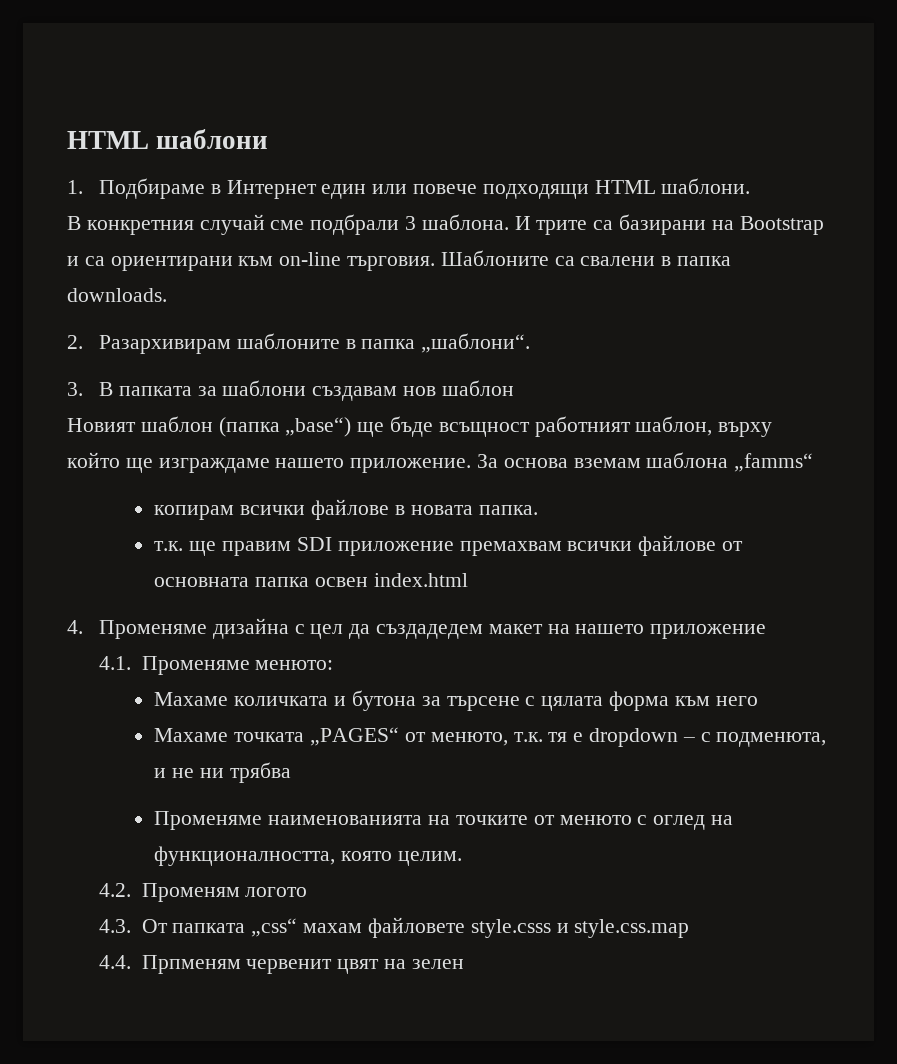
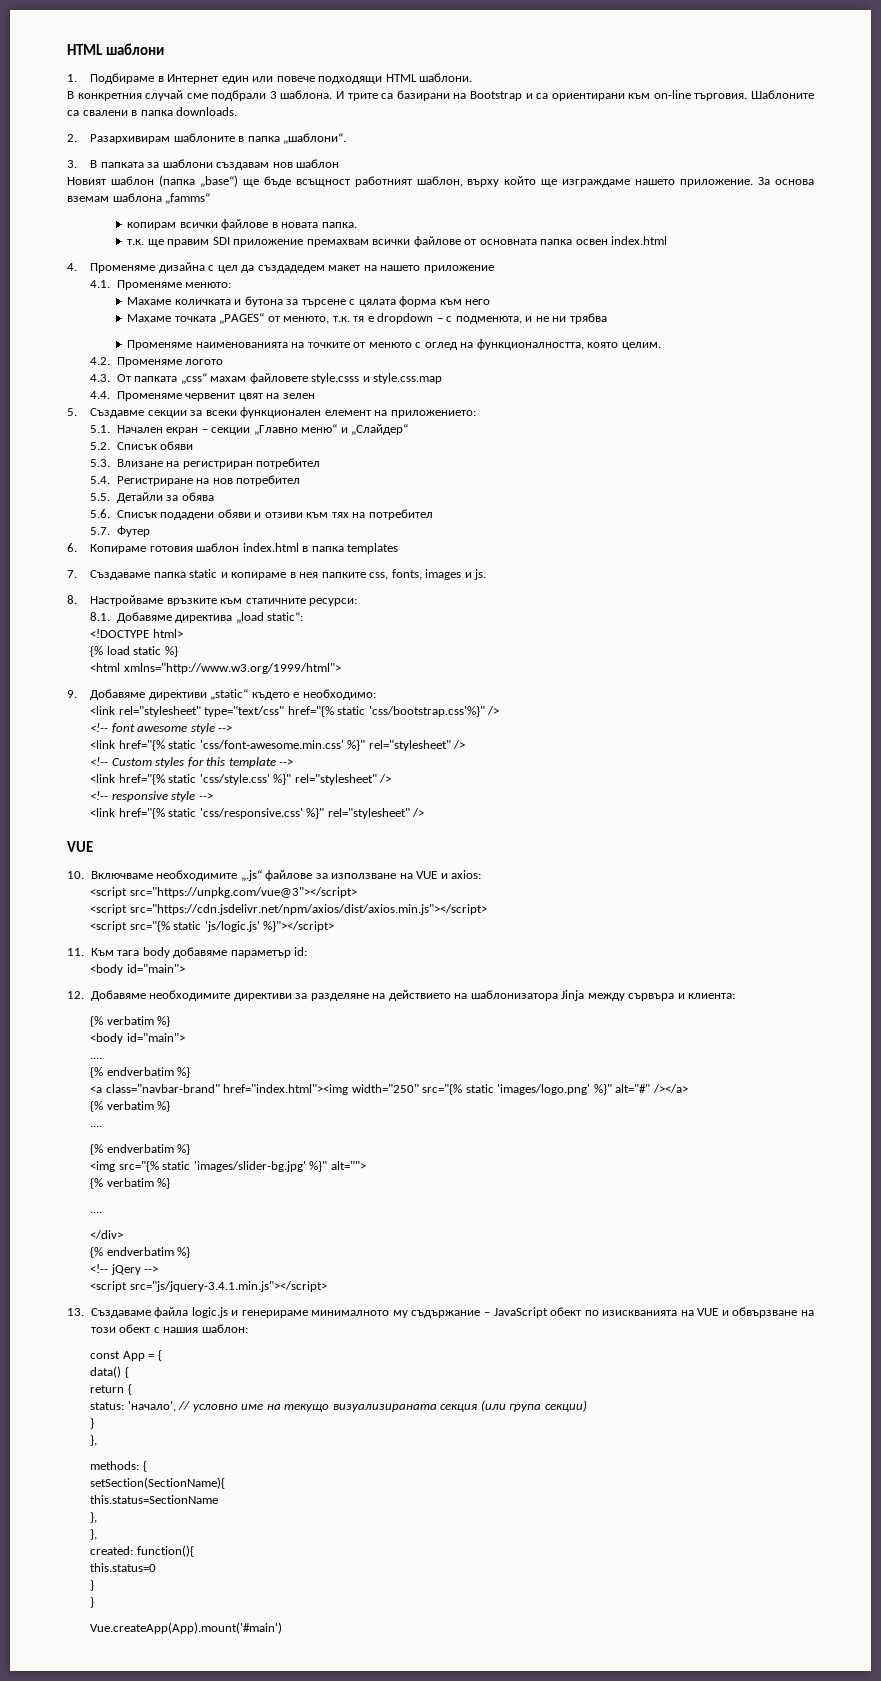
[141,883,240,902] Променям -> [116,357,182,367] Променямe
[141,955,241,974] Прпменям -> [116,391,182,401] Прoменямe
(464, 964) none -> [67,407,476,418] [90,424,409,435] [90,441,194,450] [90,458,321,469] [90,475,301,486] [90,492,214,503] [90,509,433,520] [90,526,150,537] [67,543,399,554] [67,569,487,580] [67,595,358,606] [90,612,304,623] [90,629,183,638] [90,646,178,657] [90,663,341,674] [67,689,376,700] [90,706,500,717] [90,723,233,734] [90,740,466,751] [90,757,294,768] [90,774,392,785] [90,791,213,802] [90,808,425,819] [67,841,93,852] [67,870,482,881] [90,887,357,898] [90,904,487,915] [90,921,335,932] [67,947,308,958] [90,964,185,975] [67,990,736,1001] [90,1016,171,1027] [90,1033,185,1044] [90,1057,103,1059] [90,1067,191,1078] [90,1084,688,1095] [90,1101,171,1112] [90,1125,103,1127] [90,1144,191,1155] [90,1161,366,1172] [90,1178,171,1189] [90,1211,103,1213] [90,1230,124,1239] [90,1247,191,1258] [90,1264,159,1275] [90,1281,327,1292] [67,1307,814,1318] [90,1324,248,1333] [90,1350,162,1361] [90,1366,129,1378] [90,1384,132,1395] [90,1400,587,1412] [90,1418,95,1429] [90,1435,98,1446] [90,1461,147,1472] [90,1477,226,1489] [90,1495,219,1504] [90,1512,98,1523] [90,1529,98,1540] [90,1545,194,1557] [90,1563,157,1572] [90,1580,95,1591] [90,1597,95,1608] [90,1622,283,1634] // 5. Създавме секции за всеки функционален елемент на приложението: // 5.1. Начален екран – секции „Главно меню“ и „Слайдер“ // 5.2. Списък обяви // 5.3. Влизане на регистриран потребител // 5.4. Регистриране на нов потребител // 5.5. Детайли за обява // 5.6. Списък подадени обяви и отзиви към тях на потребител // 5.7. Футер // 6. Копираме готовия шаблон index.html в папка templates // 7. Създаваме папка static и копираме в нея папките css, fonts, images и js. // 8. Настройваме връзките към статичните ресурси: // 8.1. Добавяме директива „load static“: // <!DOCTYPE html> // {% load static %} // <html xmlns="http://www.w3.org/1999/html"> // 9. Добавяме директиви „static“ където е необходимо: // <link rel="stylesheet" type="text/css" href="{% static 'css/bootstrap.css'%}" /> // <!-- font awesome style --> // <link href="{% static 'css/font-awesome.min.css' %}" rel="stylesheet" /> // <!-- Custom styles for this template --> // <link href="{% static 'css/style.css' %}" rel="stylesheet" /> // <!-- responsive style --> // <link href="{% static 'css/responsive.css' %}" rel="stylesheet" /> // VUE // 10. Включваме необходимите „.js“ файлове за използване на VUE и axios: // <script src="https://unpkg.com/vue@3"></script> // <script src="https://cdn.jsdelivr.net/npm/axios/dist/axios.min.js"></script> // <script src="{% static 'js/logic.js' %}"></script> // 11. Към тага body добавяме параметър id: // <body id="main"> // 12. Добавяме необходимите директиви за разделяне на действието на шаблонизатора Jinja между сървъра и клиента: // {% verbatim %} // <body id="main"> // .... // {% endverbatim %} // <a class="navbar-brand" href="index.html"><img width="250" src="{% static 'images/logo.png' %}" alt="#" /></a> // {% verbatim %} // .... // {% endverbatim %} // <img src="{% static 'images/slider-bg.jpg' %}" alt=""> // {% verbatim %} // .... // </div> // {% endverbatim %} // <!-- jQery --> // <script src="js/jquery-3.4.1.min.js"></script> // 13. Създаваме файла logic.js и генерираме минималното му съдържание – JavaScript обект по изискванията на VUE и обвързване на този обект с нашия шаблон: // const App = { // data() { // return { // status: 'начало', // условно име на текущо визуализираната секция (или група секции) // } // }, // methods: { // setSection(SectionName){ // this.status=SectionName // }, // }, // created: function(){ // this.status=0 // } // } // Vue.createApp(App).mount('#main')

